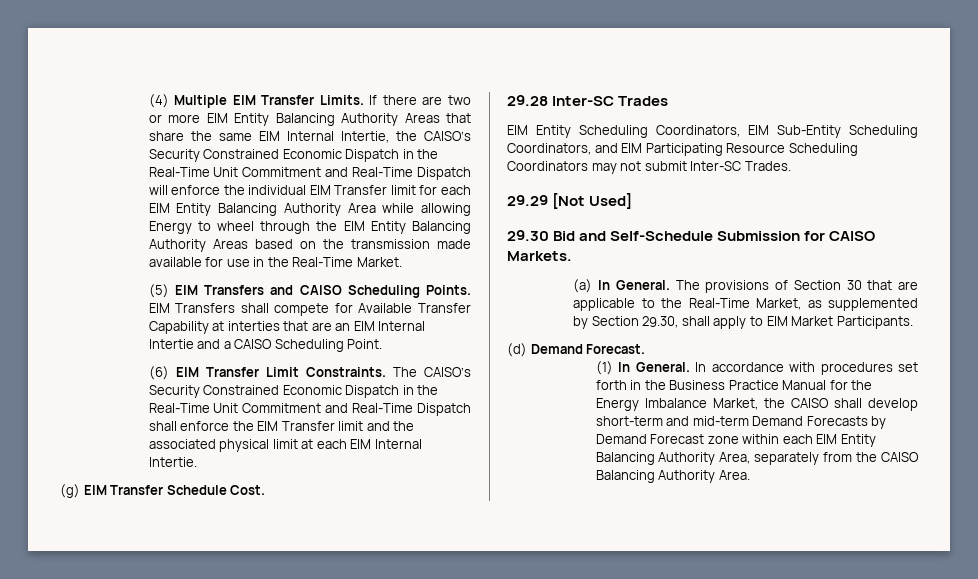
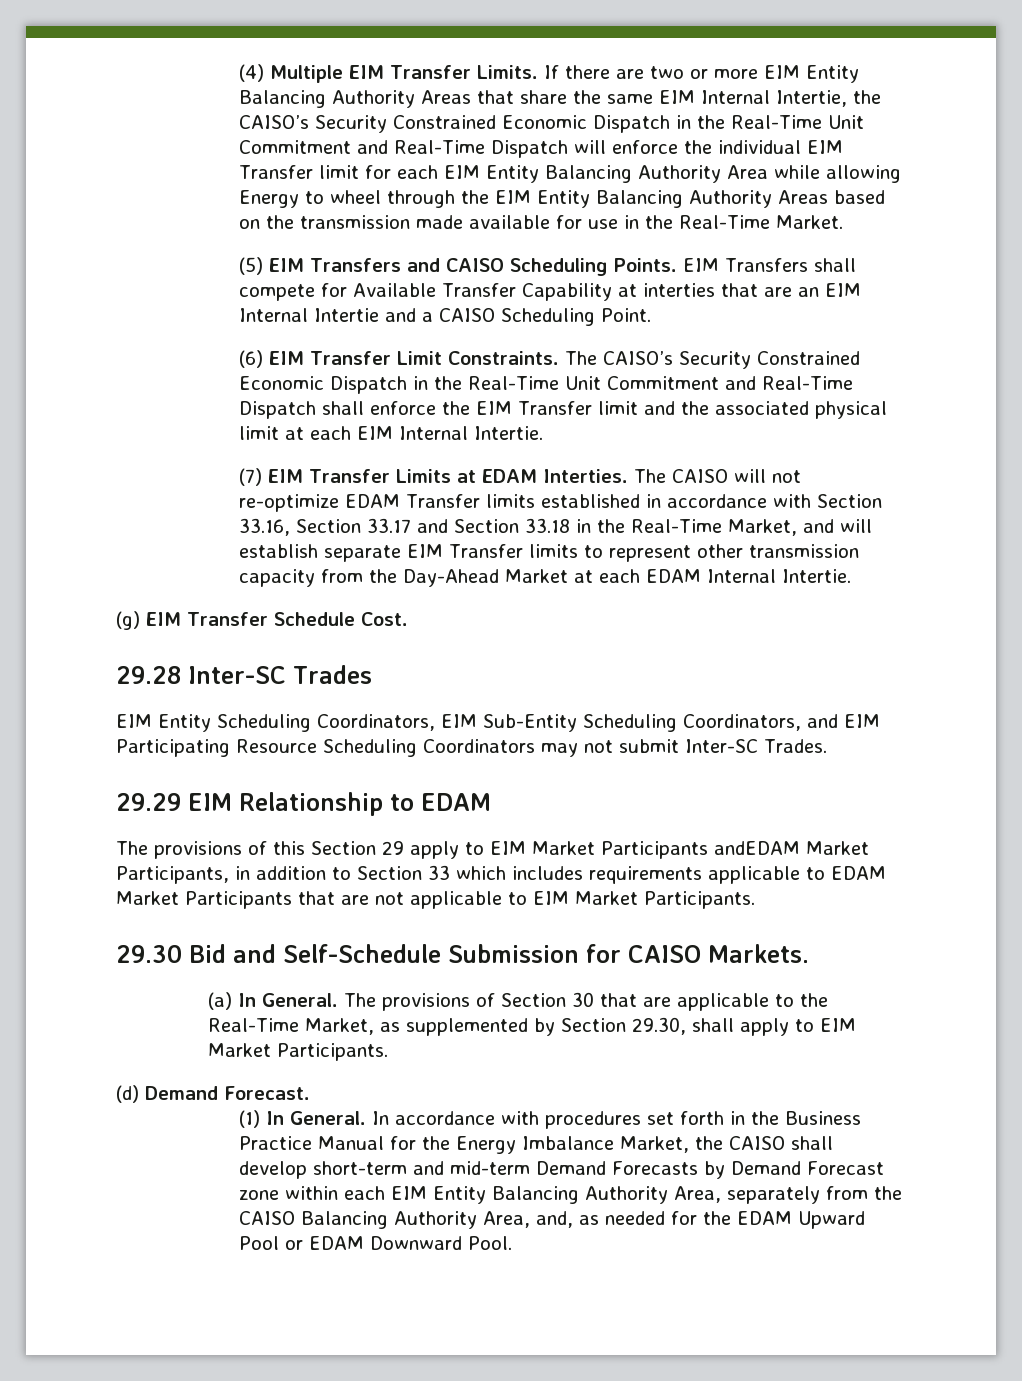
(197, 462) none -> [238,468,801,486] [238,494,882,512] [238,518,872,536] [238,544,859,562] [238,569,851,587] // (7) EIM Transfer Limits at EDAM Interties. The CAISO will not re-optimize EDAM Transfer limits established in accordance with Section 33.16, Section 33.17 and Section 33.18 in the Real-Time Market, and will establish separate EIM Transfer limits to represent other transmission capacity from the Day-Ahead Market at each EDAM Internal Intertie.
[552,193,633,209] [Not Used] -> [188,792,491,816] [116,841,869,859] [116,865,886,884] [116,891,755,909] EIM Relationship to EDAM // The provisions of this Section 29 apply to EIM Market Participants andEDAM Market Participants, in addition to Section 33 which includes requirements applicable to EDAM Market Participants that are not applicable to EIM Market Participants.
[718,470,750,480] Area. -> [482,1211,865,1229] [238,1236,512,1250] Area, and, as needed for the EDAM Upward Pool or EDAM Downward Pool.

